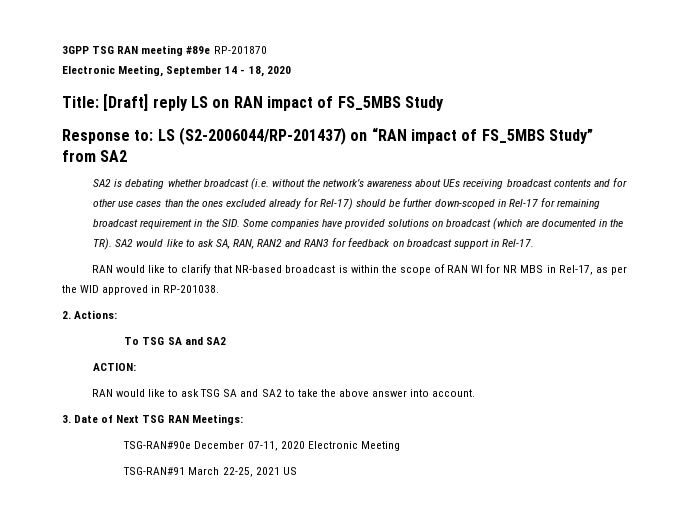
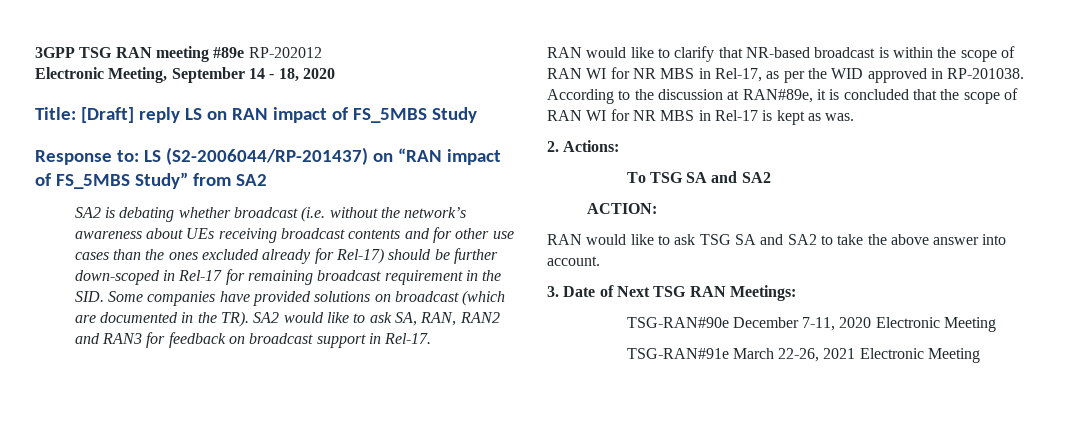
[213,46,267,54] RP-201870 -> [248,47,322,58] RP-202012
(220, 289) none -> [547,88,1018,104] [547,109,855,125] According to the discussion at RAN#89e, it is concluded that the scope of RAN WI for NR MBS in Rel-17 is kept as was.
[247,441,278,451] 07-11, -> [802,317,836,331] 7-11,
[123,467,297,477] TSG-RAN#91 March 22-25, 2021 US -> [626,348,981,363] TSG-RAN#91e March 22-26, 2021 Electronic Meeting

